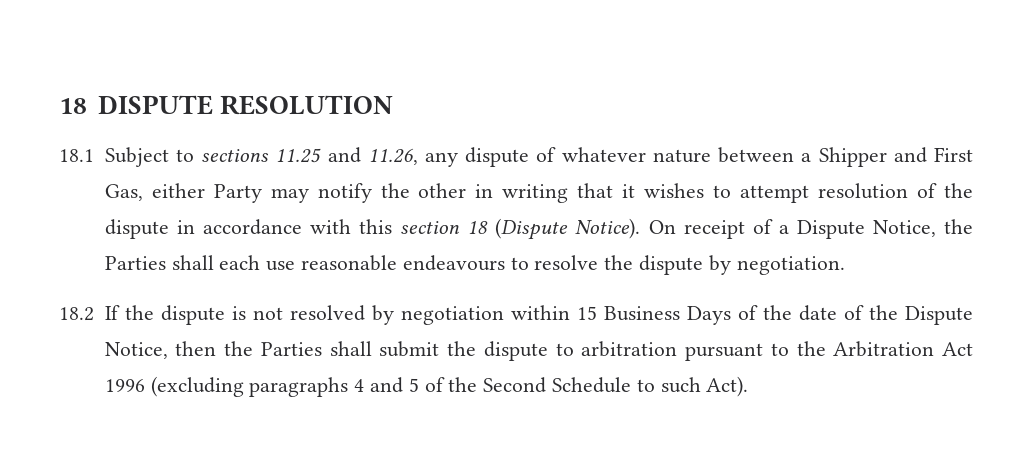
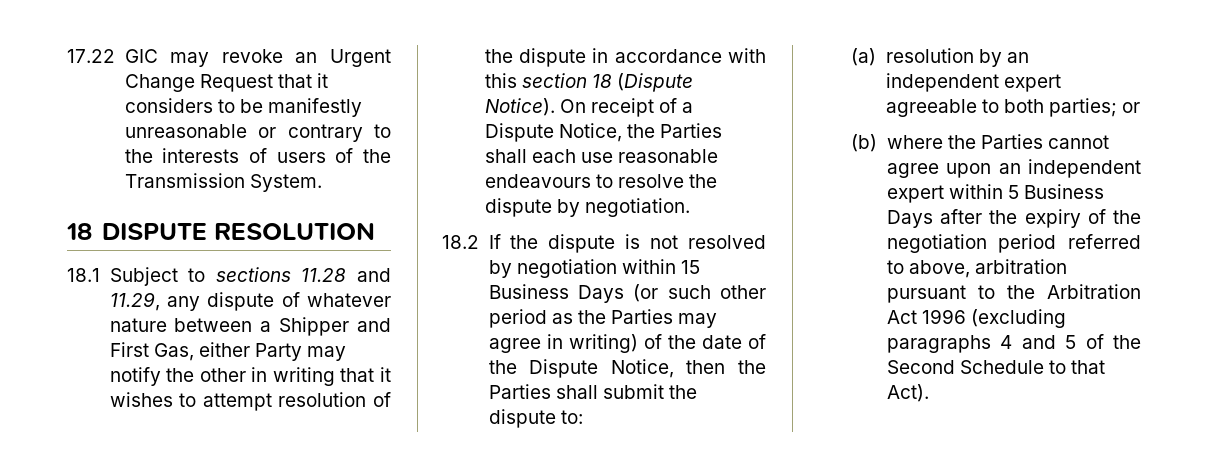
(59, 106) none -> [67,49,391,67] [124,73,328,92] [124,98,362,117] [124,124,391,142] [124,148,391,163] [124,173,322,192] 17.22 GIC may revoke an Urgent Change Request that it considers to be manifestly unreasonable or contrary to the interests of users of the Transmission System. //
[275,147,418,165] 11.25 and 11.26, -> [301,268,391,282] [109,292,160,311] 11.28 and 11.29,
(731, 315) none -> [633,284,766,302] [488,309,718,328] [488,334,638,353] (or such other period as the Parties may agree in writing)
[555,343,574,356] to -> [560,410,583,424] [851,48,1030,67] [885,73,1062,92] [885,98,1141,117] [851,134,1110,152] [886,159,1141,178] [886,184,1105,203] [886,209,1141,228] [886,234,1141,253] [886,260,971,278] to: // (a) resolution by an independent expert agreeable to both parties; or // (b) where the Parties cannot agree upon an independent expert within 5 Business Days after the expiry of the negotiation period referred to above,
[660,377,701,393] such -> [1071,360,1106,374] that

